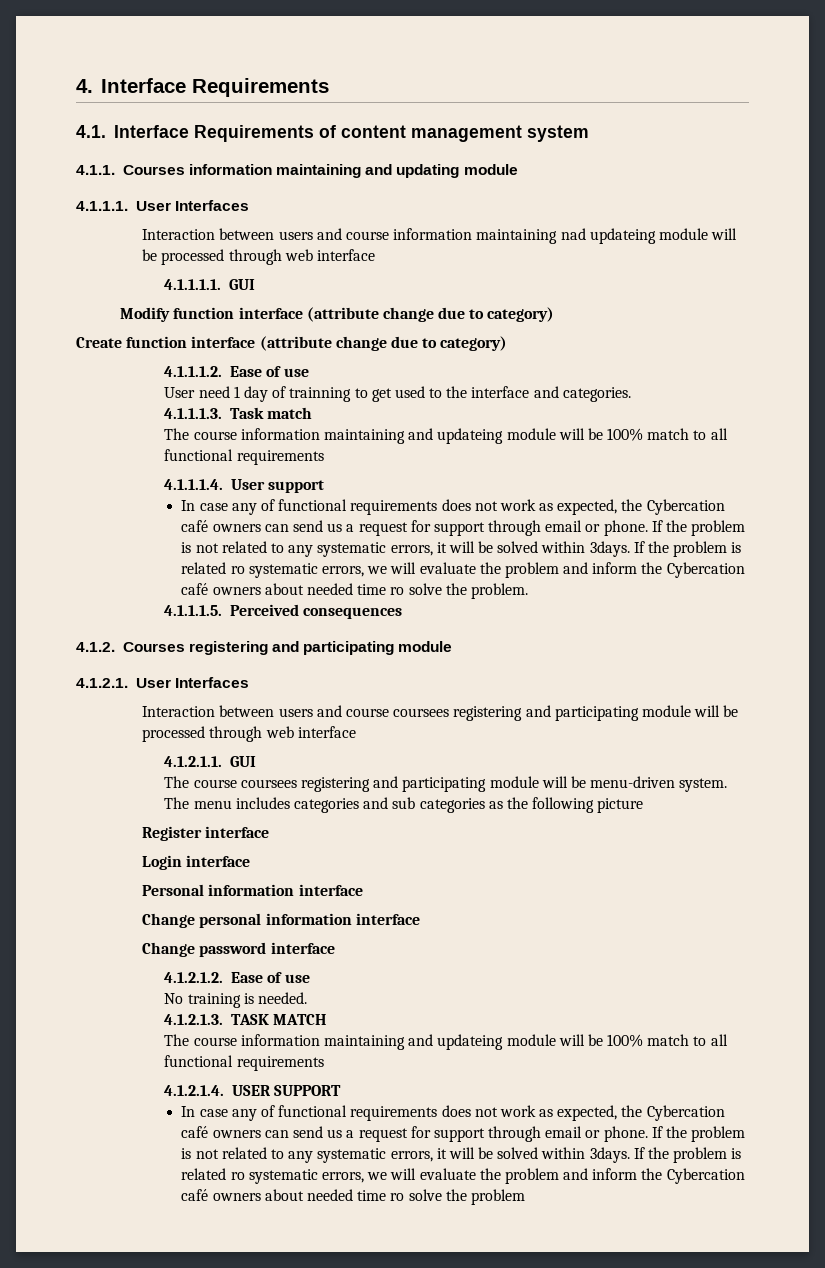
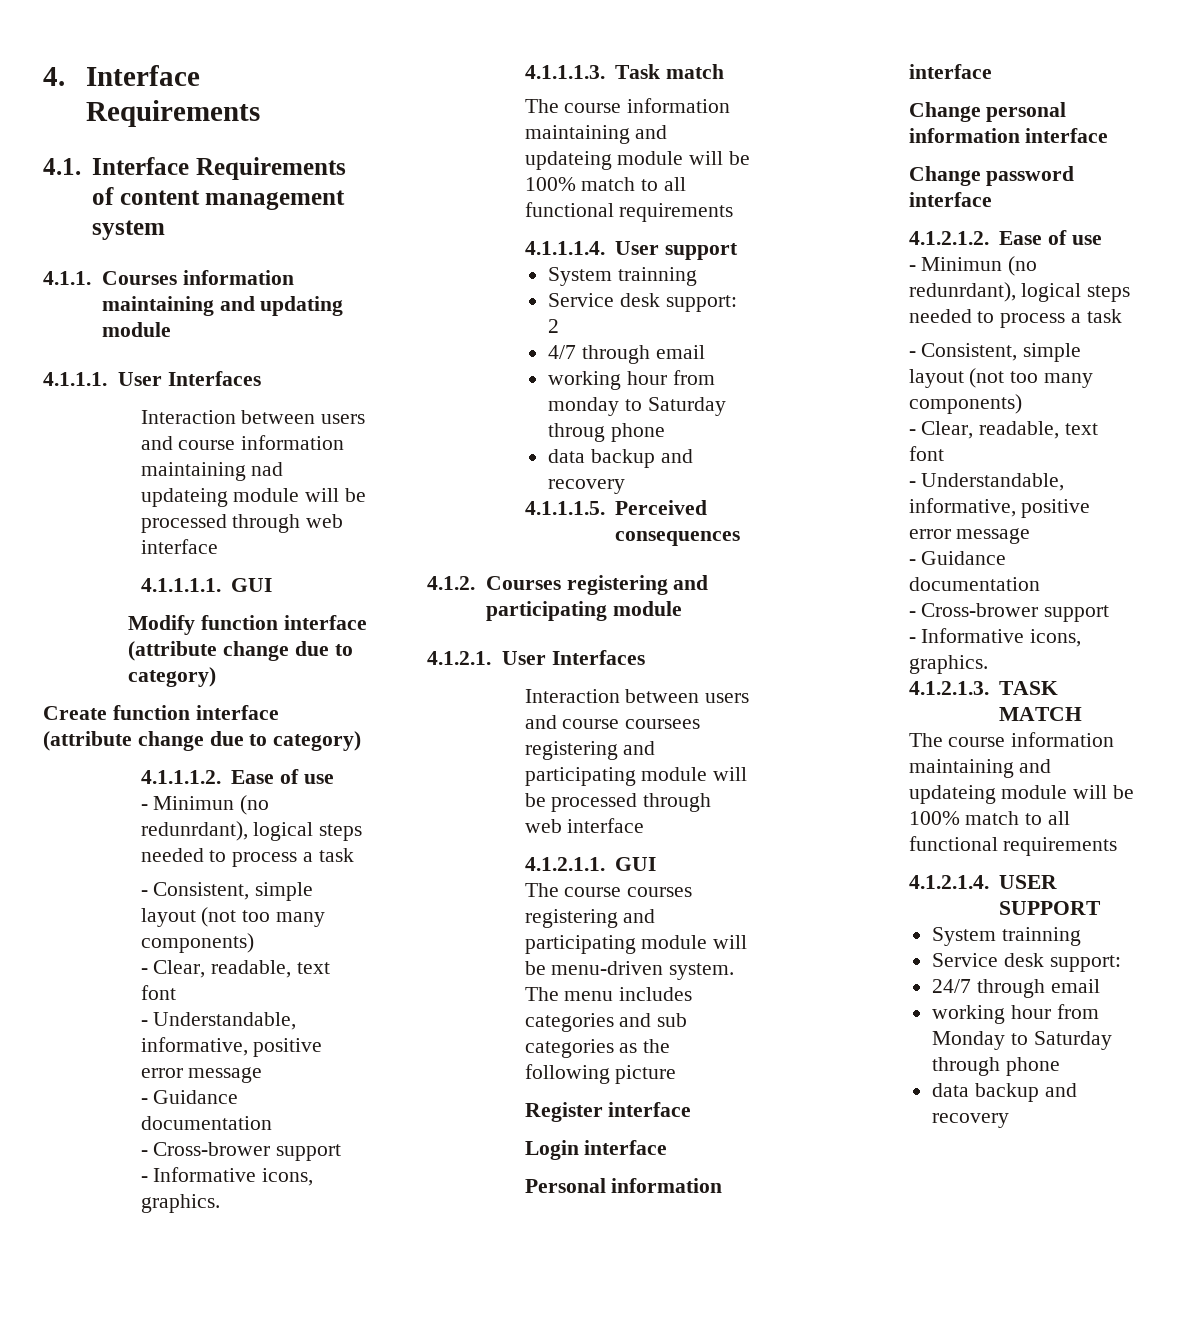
[164,386,631,402] User need 1 day of trainning to get used to the interface and categories. -> [140,795,270,815] [140,821,363,841] [140,848,354,867] [140,882,314,901] [140,907,325,927] [140,933,254,953] [140,960,330,978] [140,985,176,1000] [140,1012,297,1030] [140,1037,323,1057] [140,1067,263,1083] [140,1090,239,1104] [140,1116,272,1130] [140,1142,342,1161] [140,1167,314,1186] [140,1194,220,1213] - Minimun (no redunrdant), logical steps needed to process a task // - Consistent, simple layout (not too many components) // - Clear, readable, text font // - Understandable, informative, positive error message // - Guidance documentation // - Cross-brower support // - Informative icons, graphics.
[181,499,725,515] [181,520,746,536] [181,541,742,557] [181,562,745,578] [181,583,528,599] In case any of functional requirements does not work as expected, the Cybercation café owners can send us a request for support through email or phone. If the problem is not related to any systematic errors, it will be solved within 3days. If the problem is related ro systematic errors, we will evaluate the problem and inform the Cybercation café owners about needed time ro solve the problem. -> [548,267,697,286] [548,293,737,312] [548,319,560,333] [548,345,705,364] [548,370,715,390] [548,397,726,416] [548,423,665,442] [548,449,693,468] [548,479,626,494] System trainning // Service desk support: 2 // 4/7 through email // working hour from monday to Saturday throug phone // data backup and recovery
[240,779,297,788] coursees -> [627,887,693,897] courses
[164,992,307,1008] No training is needed. -> [908,256,1038,276] [908,282,1131,302] [908,309,1122,328] [908,343,1082,362] [908,368,1093,388] [908,394,1022,414] [908,421,1098,439] [908,446,944,461] [908,473,1065,491] [908,498,1091,518] [908,528,1031,544] [908,551,1007,565] [908,577,1040,591] [908,603,1110,622] [908,628,1082,647] [908,655,988,674] - Minimun (no redunrdant), logical steps needed to process a task // - Consistent, simple layout (not too many components) // - Clear, readable, text font // - Understandable, informative, positive error message // - Guidance documentation // - Cross-brower support // - Informative icons, graphics.
[181,1105,725,1121] [181,1126,746,1142] [181,1147,742,1163] [181,1168,745,1184] [181,1189,525,1205] In case any of functional requirements does not work as expected, the Cybercation café owners can send us a request for support through email or phone. If the problem is not related to any systematic errors, it will be solved within 3days. If the problem is related ro systematic errors, we will evaluate the problem and inform the Cybercation café owners about needed time ro solve the problem -> [932,927,1081,946] [932,953,1121,972] [932,979,1100,998] [932,1004,1099,1024] [932,1031,1112,1050] [932,1057,1060,1076] [932,1083,1077,1102] [932,1113,1010,1128] System trainning // Service desk support: // 24/7 through email // working hour from Monday to Saturday through phone // data backup and recovery

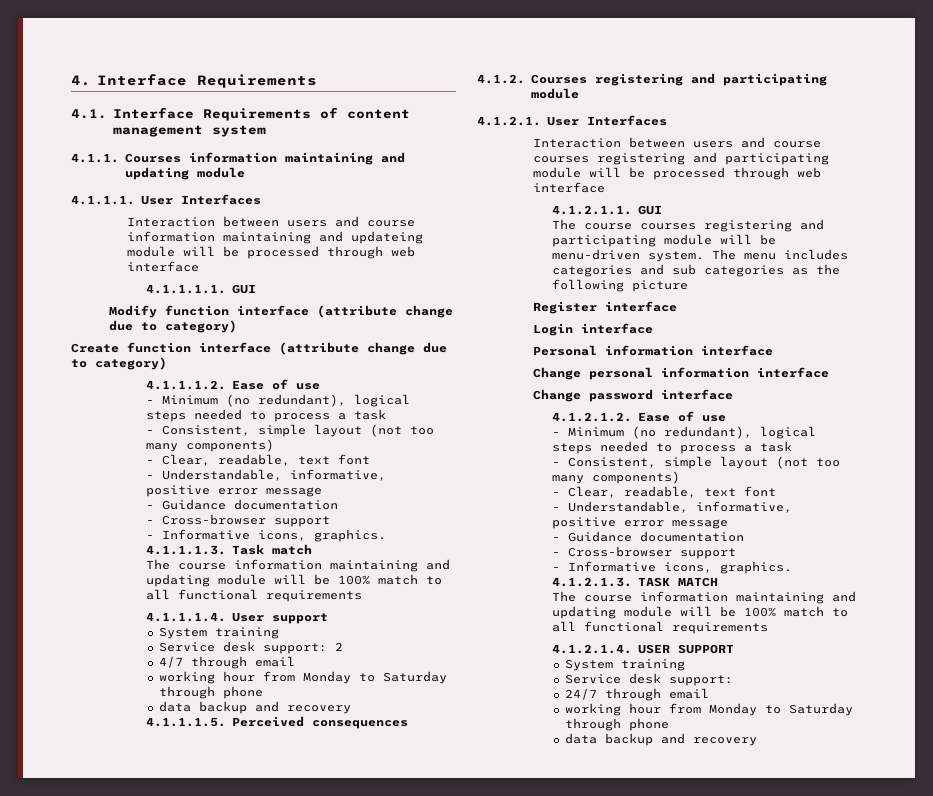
[251,462,284,476] nad -> [319,231,344,242] and
[153,795,270,815] [140,821,248,841] Minimun (no redunrdant), -> [162,394,347,407] Minimum (no redundant),
[153,1142,271,1156] Cross-brower -> [162,514,267,525] Cross-browser
[524,151,612,170] updateing -> [146,574,211,587] updating
[617,267,697,286] trainning -> [214,627,279,639] training
[548,397,726,416] [548,423,606,442] monday to Saturday throug -> [302,671,447,684] [158,686,215,699] Monday to Saturday through
[625,719,701,729] coursees -> [533,156,590,163] courses
[921,256,1038,276] [908,282,1016,302] Minimun (no redunrdant), -> [568,426,753,439] Minimum (no redundant),
[921,603,1039,617] Cross-brower -> [568,546,673,557] Cross-browser
[908,785,996,804] updateing -> [552,606,617,619] updating
[1001,927,1081,946] trainning -> [620,659,685,671] training

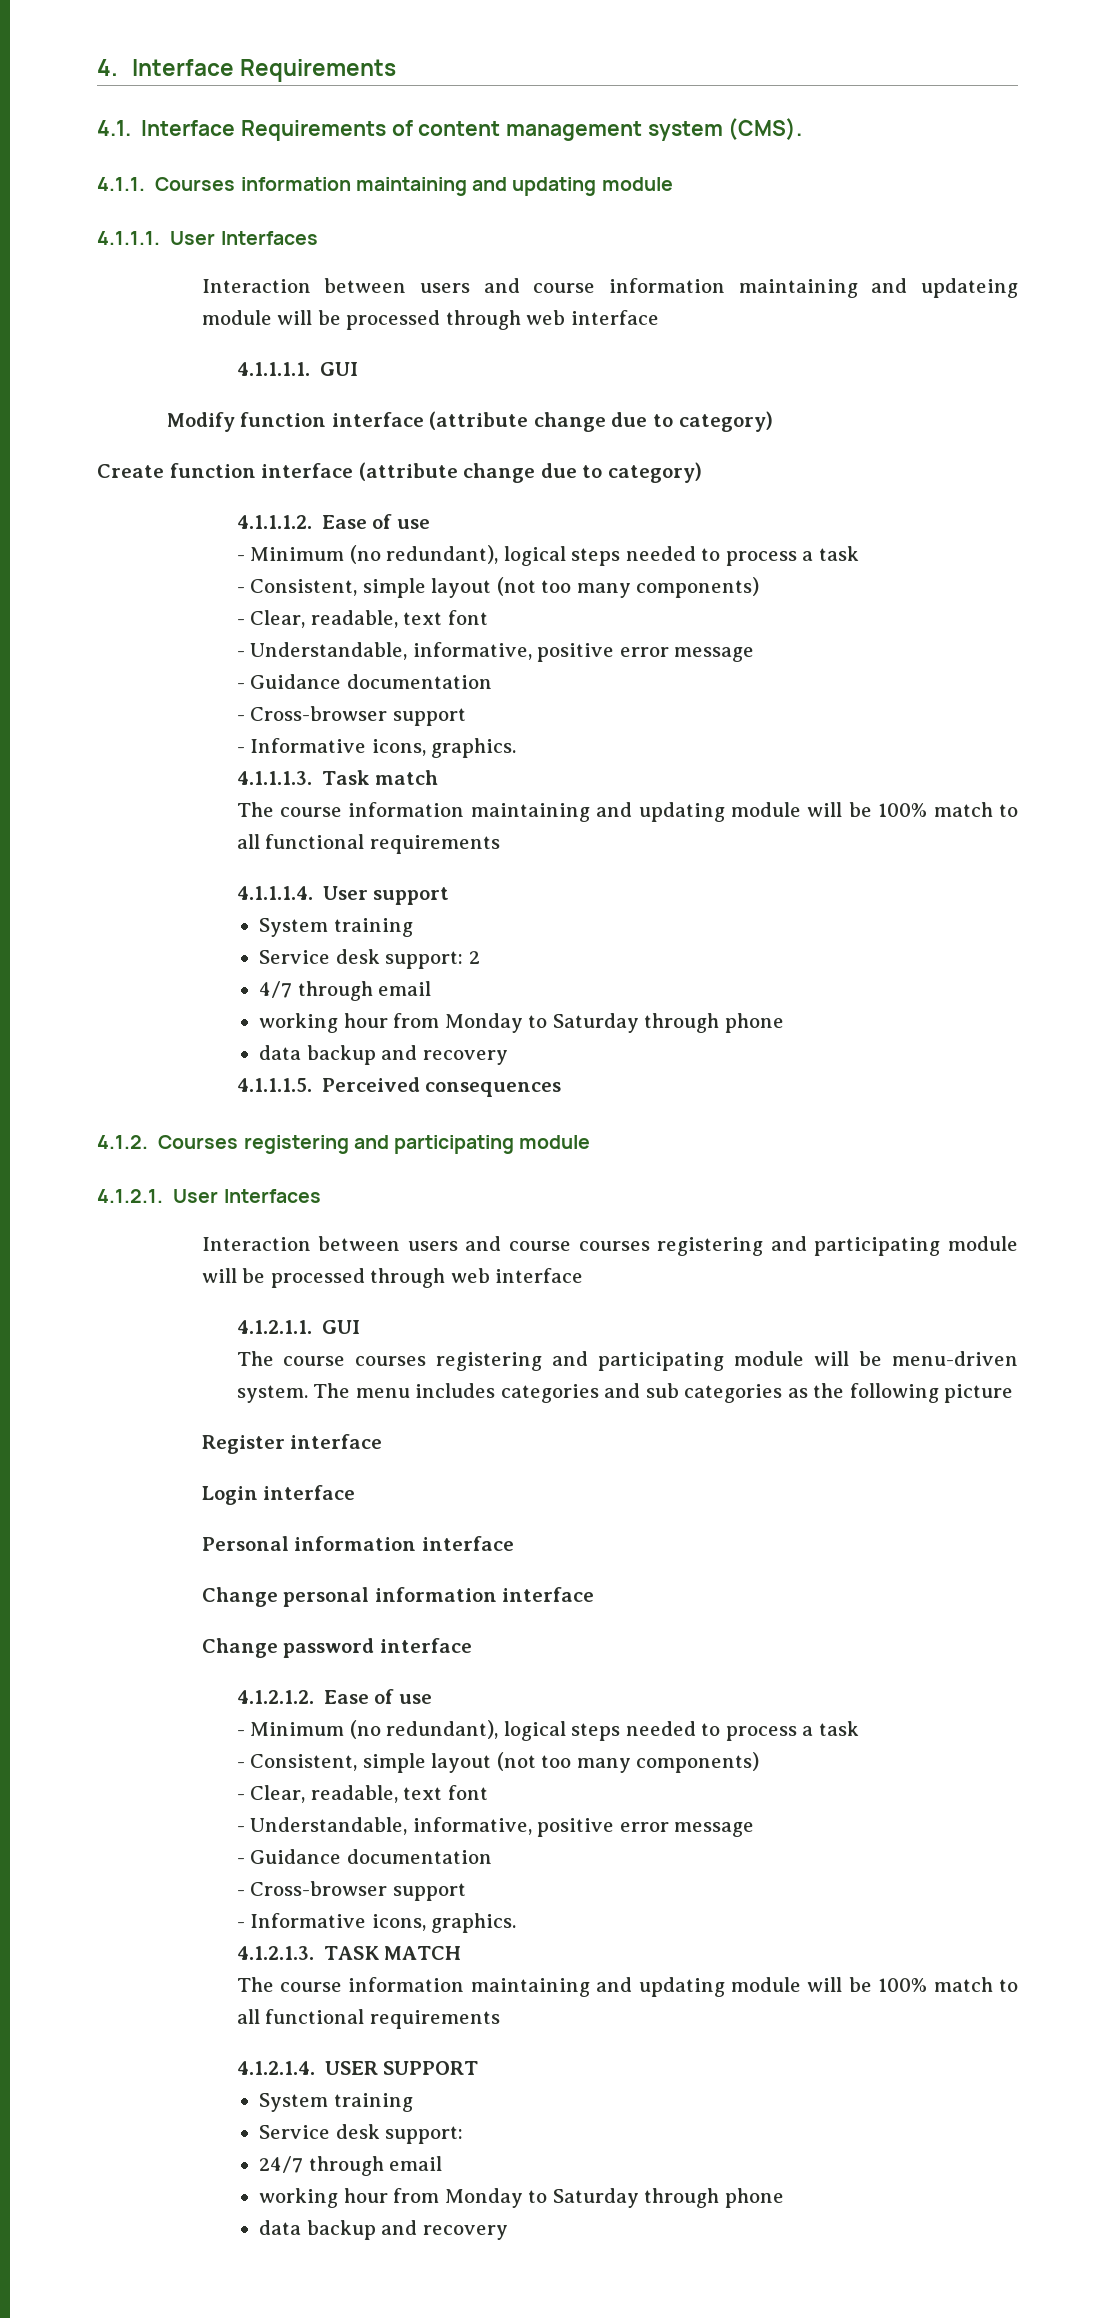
(266, 131) none -> [728,118,803,140] (CMS).

